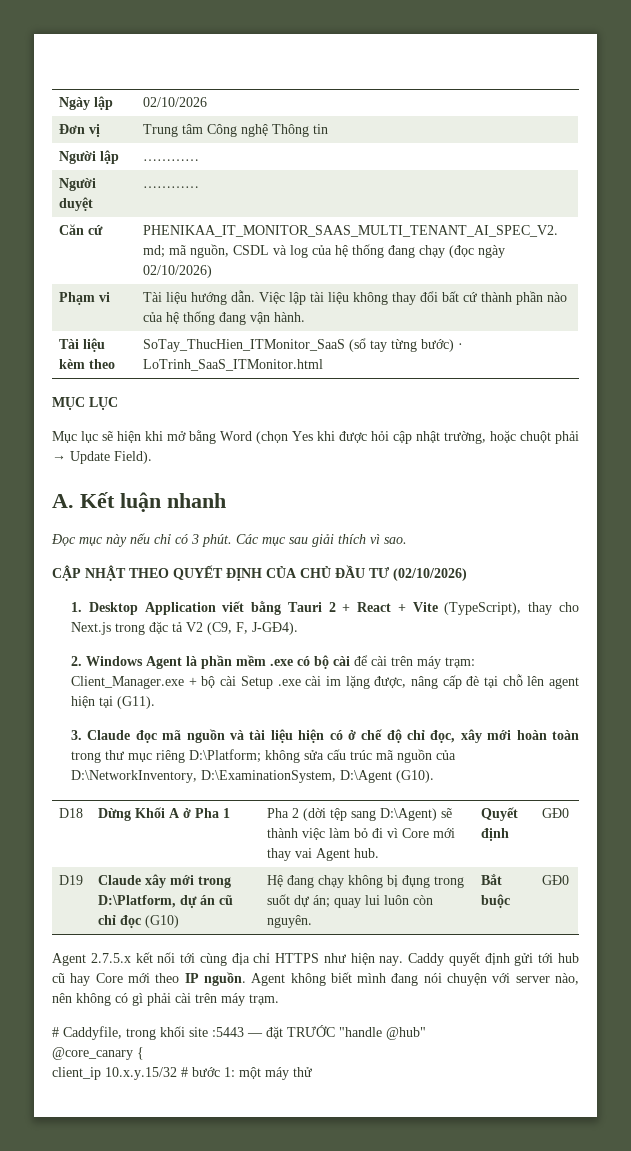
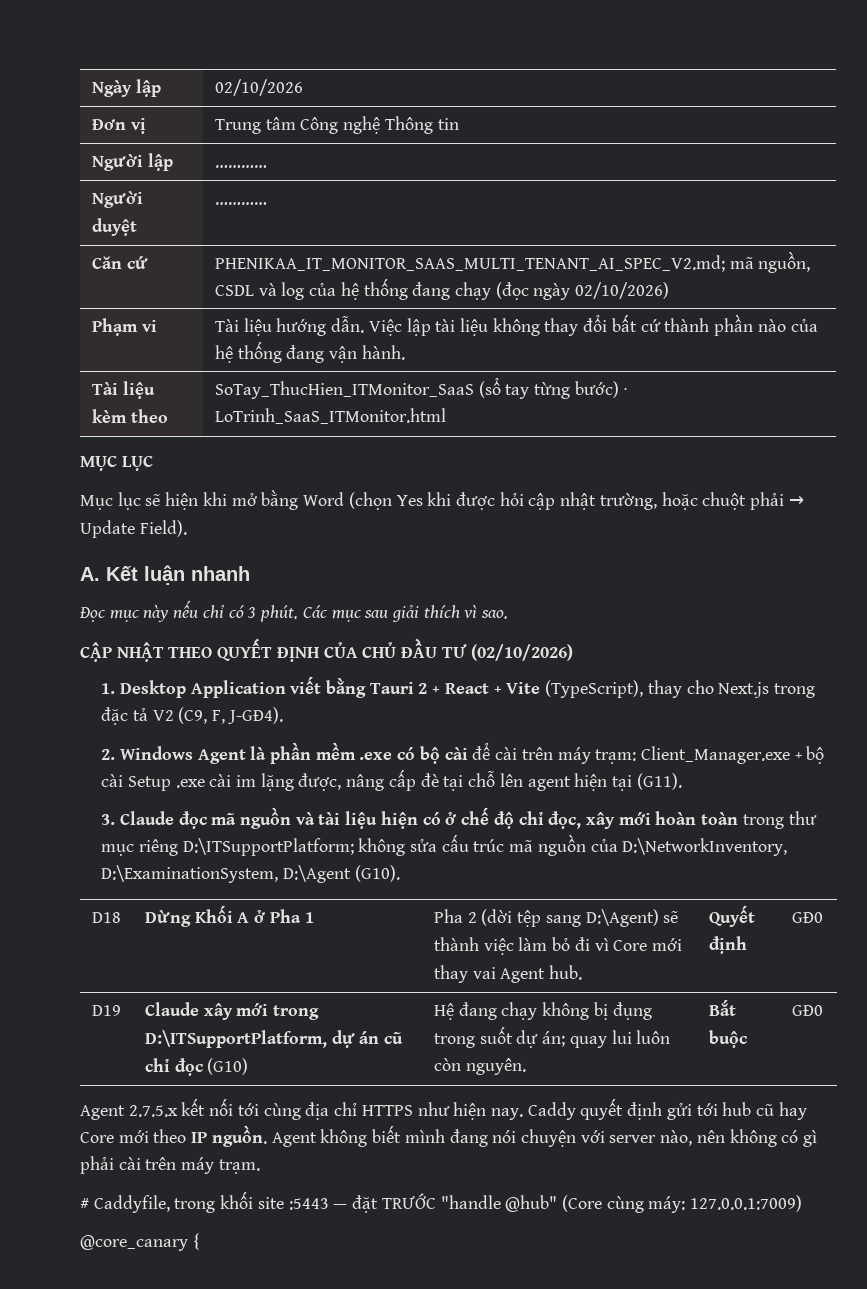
[189,749,262,763] D:\Platform; -> [182,838,354,856] D:\ITSupportPlatform;
[98,895,177,908] D:\Platform, -> [144,1030,327,1048] D:\ITSupportPlatform,
[52,1047,144,1060] [52,1067,312,1080] // @core_canary { // client_ip 10.x.y.15/32 # bước 1: một máy thử -> [561,1195,803,1213] [80,1233,199,1251] (Core cùng máy: 127.0.0.1:7009) // @core_canary {

